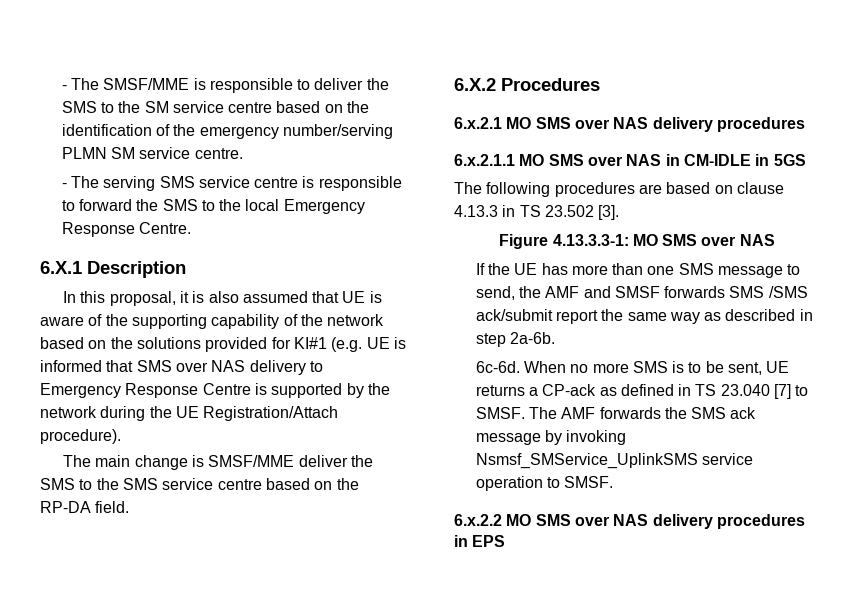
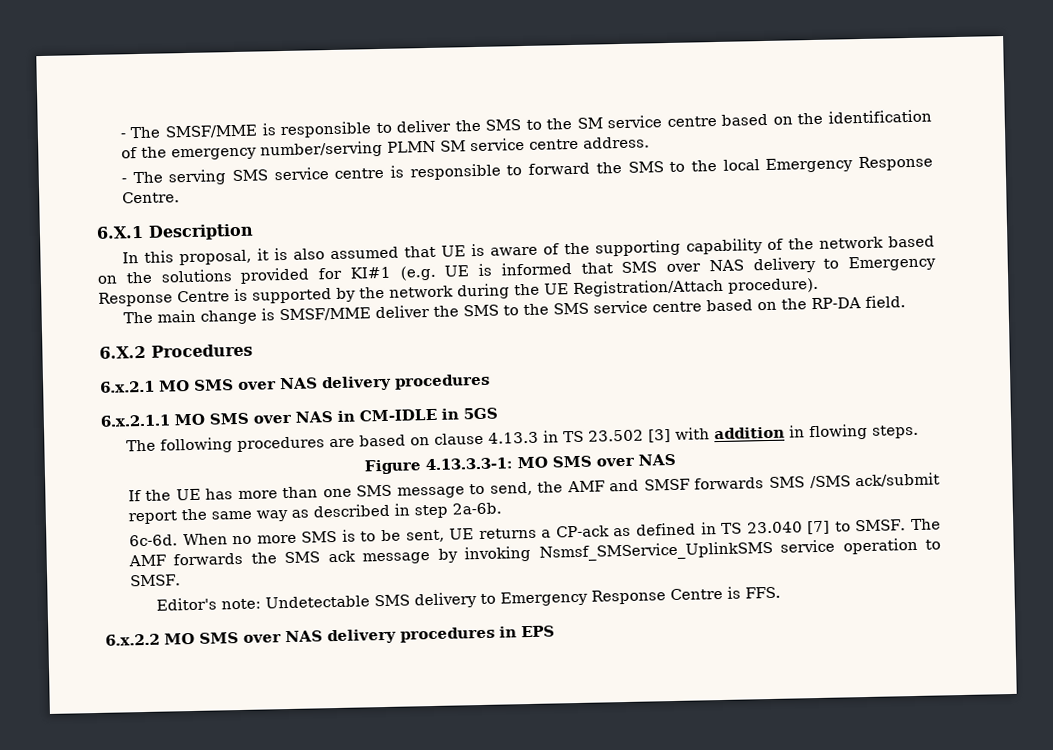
[194,148,243,159] centre. -> [528,136,650,150] centre address.
[598,205,620,220] [3]. -> [648,423,920,443] [3] with addition in flowing steps.
(614, 482) none -> [155,586,781,611] // Editor's note: Undetectable SMS delivery to Emergency Response Centre is FFS.

